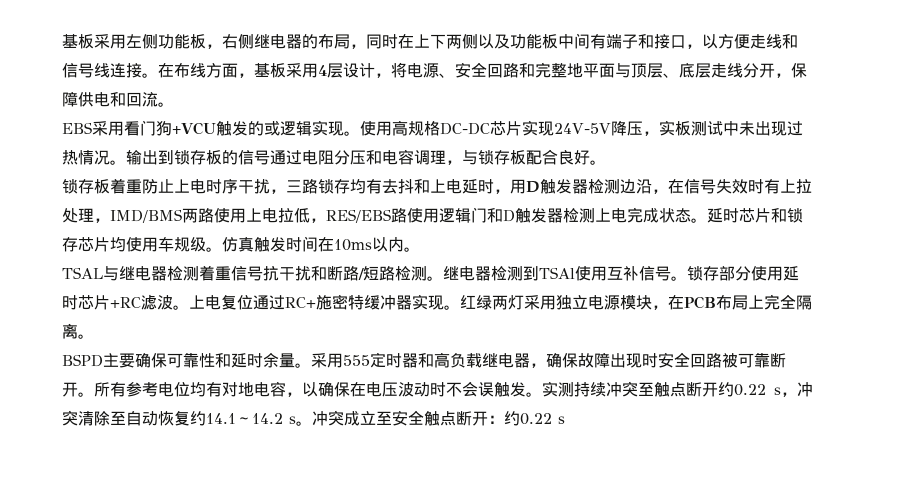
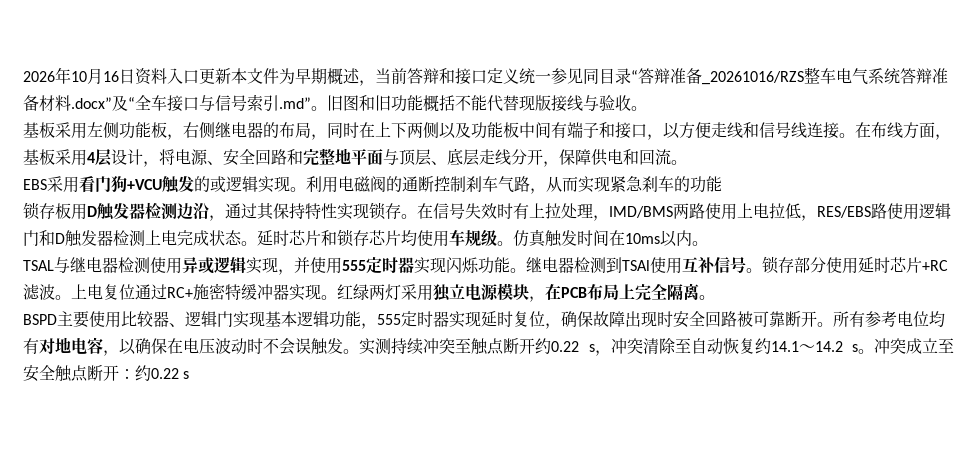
(62, 41) none -> [23,67,948,86] [23,94,647,112] 2026年10月16日资料入口更新本文件为早期概述，当前答辩和接口定义统一参见同目录“答辩准备_20261016/RZS整车电气系统答辩准备材料.docx”及“全车接口与信号索引.md”。旧图和旧功能概括不能代替现版接线与验收。 //
[360,120,803,136] [62,149,606,165] [62,178,510,194] 使用高规格DC-DC芯片实现24V-5V降压，实板测试中未出现过热情况。输出到锁存板的信号通过电阻分压和电容调理，与锁存板配合良好。 // 锁存板着重防止上电时序干扰，三路锁存均有去抖和上电延时， -> [306,176,722,194] [23,202,71,220] 利用电磁阀的通断控制刹车气路，从而实现紧急刹车的功能 // 锁存板
(668, 191) none -> [225,202,417,220] 通过其保持特性实现锁存。
[199,265,427,281] 着重信号抗干扰和断路/短路检测 -> [150,257,510,275] 使用异或逻辑实现，并使用555定时器实现闪烁功能
[135,352,530,368] 确保可靠性和延时余量。采用555定时器和高负载继电器 -> [89,311,545,329] 使用比较器、逻辑门实现基本逻辑功能，555定时器实现延时复位

